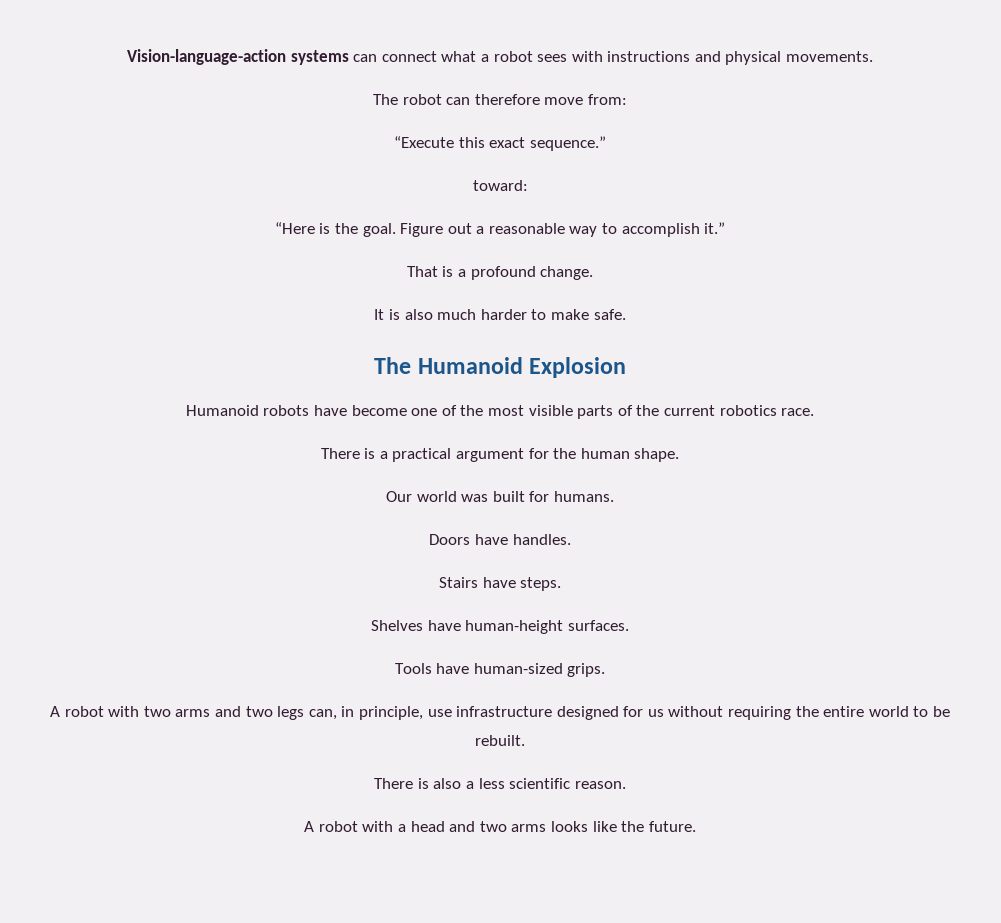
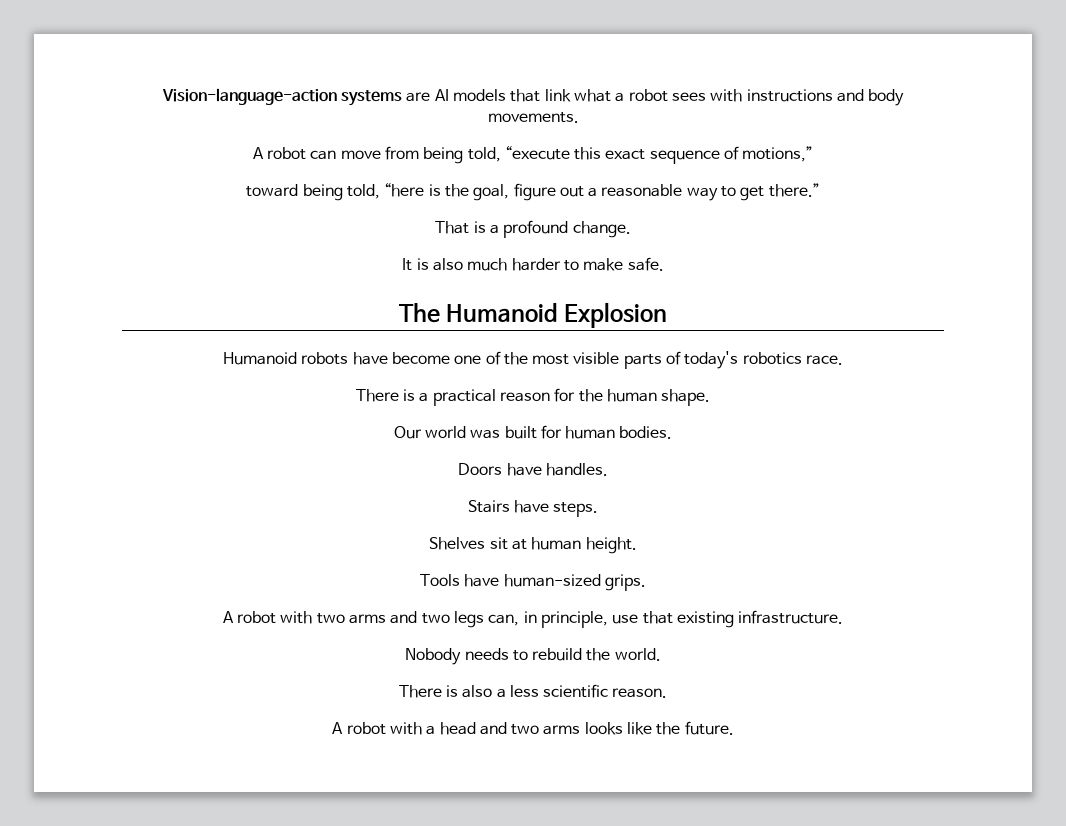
[353,51,437,62] can connect -> [406,89,571,102] are AI models that link
[725,51,782,65] physical -> [868,89,905,106] body
[373,94,399,105] The -> [252,147,264,159] A
[474,94,627,105] [394,136,606,151] [472,180,528,191] [274,222,444,237] therefore move from: // “Execute this exact sequence.” // toward: // “Here is the goal. Figure -> [340,146,814,164] [246,183,556,201] move from being told, “execute this exact sequence of motions,” // toward being told, “here is the goal, figure
[621,222,726,237] accomplish it.” -> [740,183,820,201] get there.”
[636,405,715,416] the current -> [684,351,739,369] today's
[455,448,524,462] argument -> [500,392,550,402] reason
[553,491,614,502] humans. -> [565,426,673,439] human bodies.
[427,620,629,634] have human-height surfaces. -> [489,537,637,554] sit at human height.
[456,706,950,720] [475,735,525,746] infrastructure designed for us without requiring the entire world to be rebuilt. -> [642,610,844,628] [405,648,661,665] that existing infrastructure. // Nobody needs to rebuild the world.

